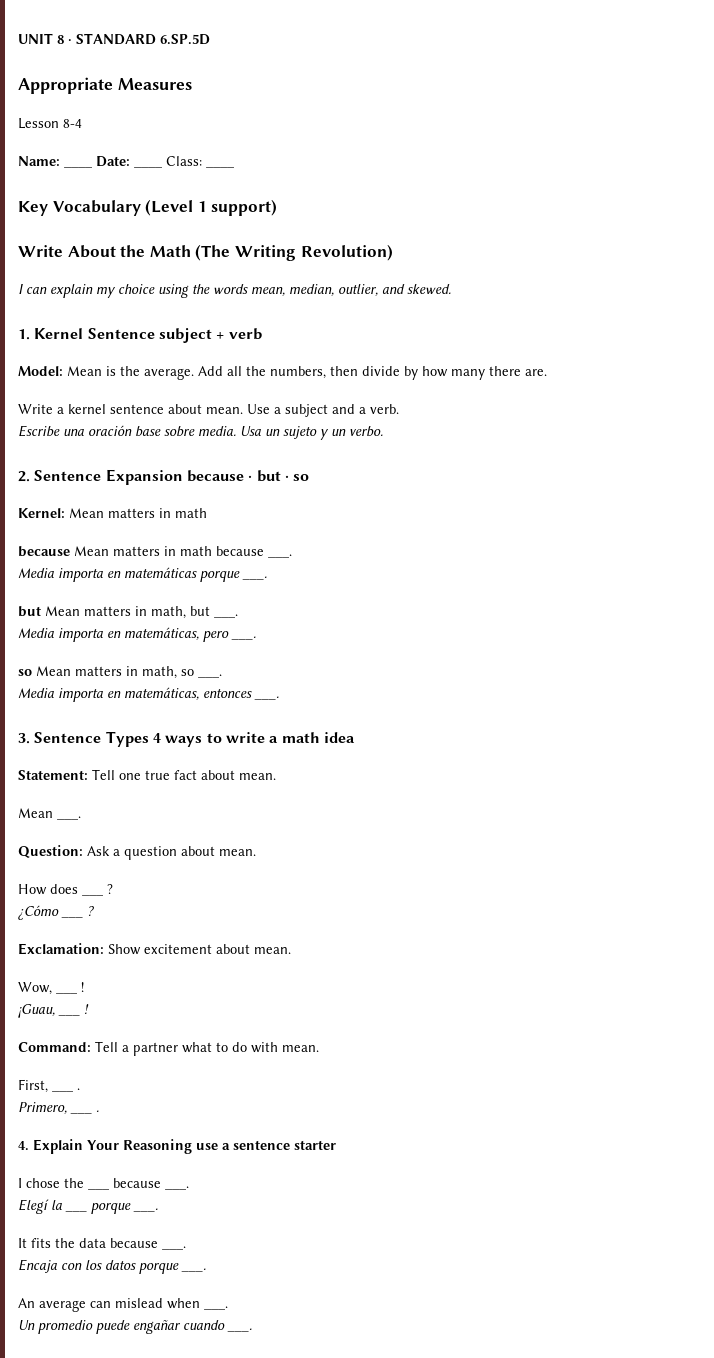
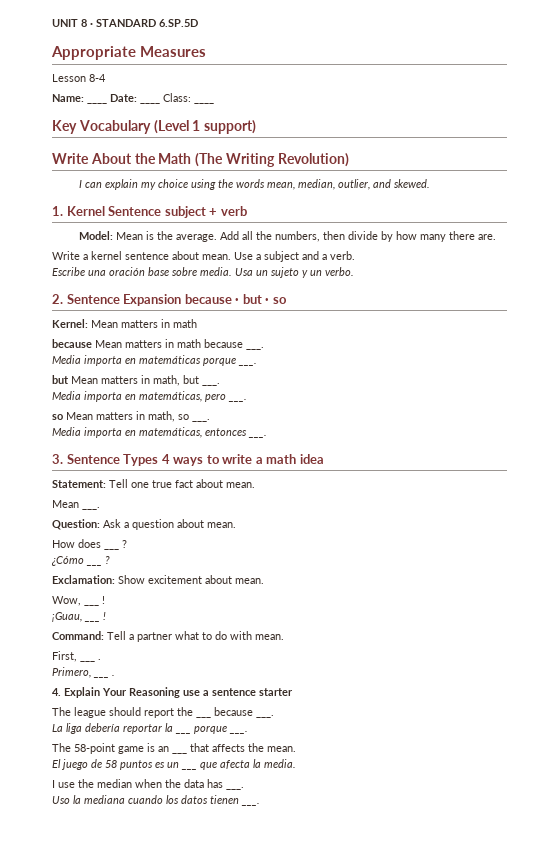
[18,1178,60,1188] I chose -> [52,707,174,718] The league should report
[18,1199,49,1214] Elegí -> [52,723,162,734] La liga debería reportar
[18,1238,51,1248] It fits -> [52,743,169,754] [172,752,187,754] [190,743,296,752] [52,759,179,770] [181,759,296,770] [52,779,162,788] The 58-point game is an ___ that affects the mean. // El juego de 58 puntos es un ___ que afecta la media. // I use the median when
[110,1238,186,1250] [18,1259,82,1273] because ___. // Encaja con -> [207,779,244,790] [52,795,163,804] has ___. // Uso la mediana cuando
[139,1262,206,1274] [18,1298,228,1312] [18,1319,252,1334] porque ___. // An average can mislead when ___. // Un promedio puede engañar cuando ___. -> [210,795,260,806] tienen ___.

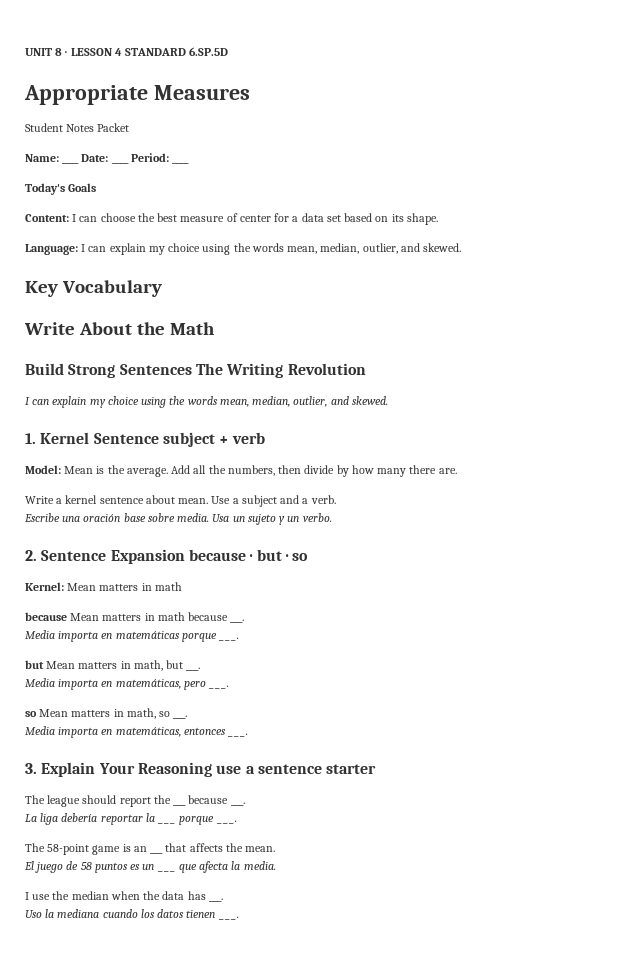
(93, 25) none -> [70,48,122,56] LESSON 4
[52,74,106,82] Lesson 8-4 -> [25,123,130,132] Student Notes Packet
[163,93,191,102] [194,102,214,104] Class: ____ -> [130,153,169,162] [172,162,190,164] [25,183,97,195] [25,213,438,225] [25,243,462,255] Period: ____ // Today's Goals // Content: I can choose the best measure of center for a data set based on its shape. // Language: I can explain my choice using the words mean, median, outlier, and skewed.
[153,120,257,134] (Level 1 support) -> (162, 288) none
[195,153,349,167] (The Writing Revolution) -> [25,363,366,378] // Build Strong Sentences The Writing Revolution
[66,454,324,466] [52,479,255,488] [52,500,100,510] [52,519,236,530] [52,539,101,548] [104,548,119,550] [122,540,127,548] [51,556,102,566] [105,556,110,564] [52,575,264,584] [52,596,99,606] [102,596,105,604] [52,612,100,622] [103,612,106,620] [52,631,284,642] [52,651,95,662] [98,659,101,660] [52,667,109,678] [112,675,115,676] [52,688,61,696] Sentence Types 4 ways to write a math idea // Statement: Tell one true fact about mean. // Mean ___. // Question: Ask a question about mean. // How does ___ ? // ¿Cómo ___ ? // Exclamation: Show excitement about mean. // Wow, ___ ! // ¡Guau, ___ ! // Command: Tell a partner what to do with mean. // First, ___ . // Primero, ___ . // 4. -> (37, 768) none

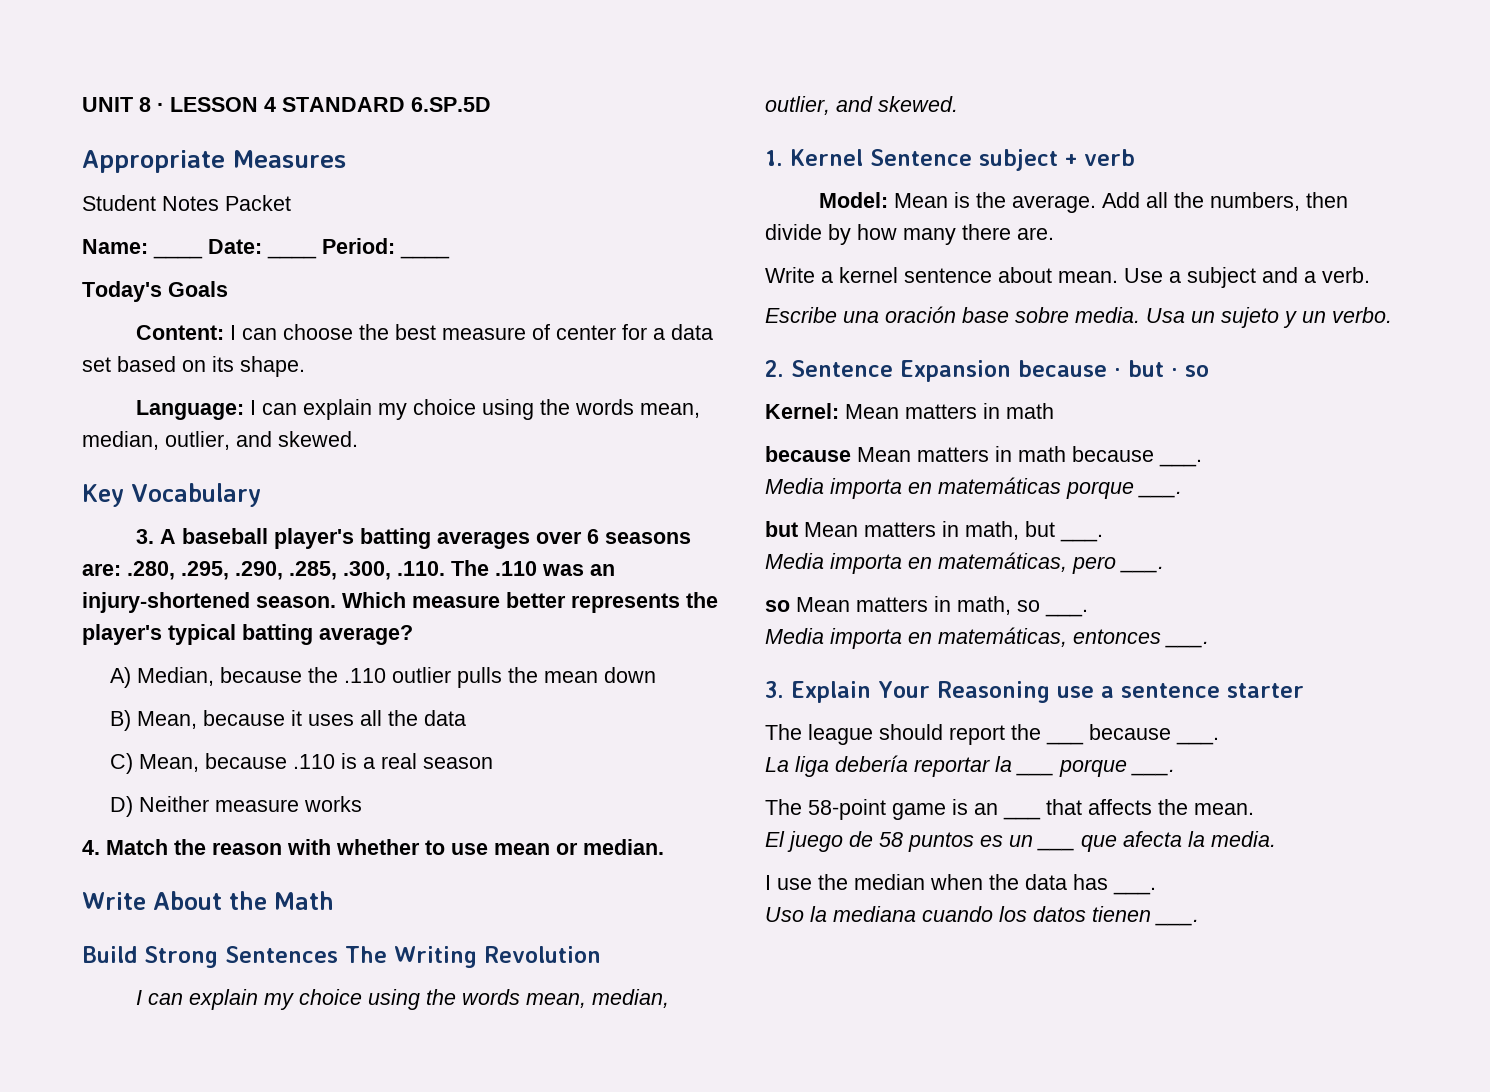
(162, 288) none -> [135,528,691,549] [82,560,615,580] [82,592,718,613] [82,624,413,645] [109,667,656,688] [109,710,466,731] [109,753,493,774] [109,796,362,817] [82,839,664,855] // 3. A baseball player's batting averages over 6 seasons are: .280, .295, .290, .285, .300, .110. The .110 was an injury-shortened season. Which measure better represents the player's typical batting average? // A) Median, because the .110 outlier pulls the mean down // B) Mean, because it uses all the data // C) Mean, because .110 is a real season // D) Neither measure works // 4. Match the reason with whether to use mean or median.

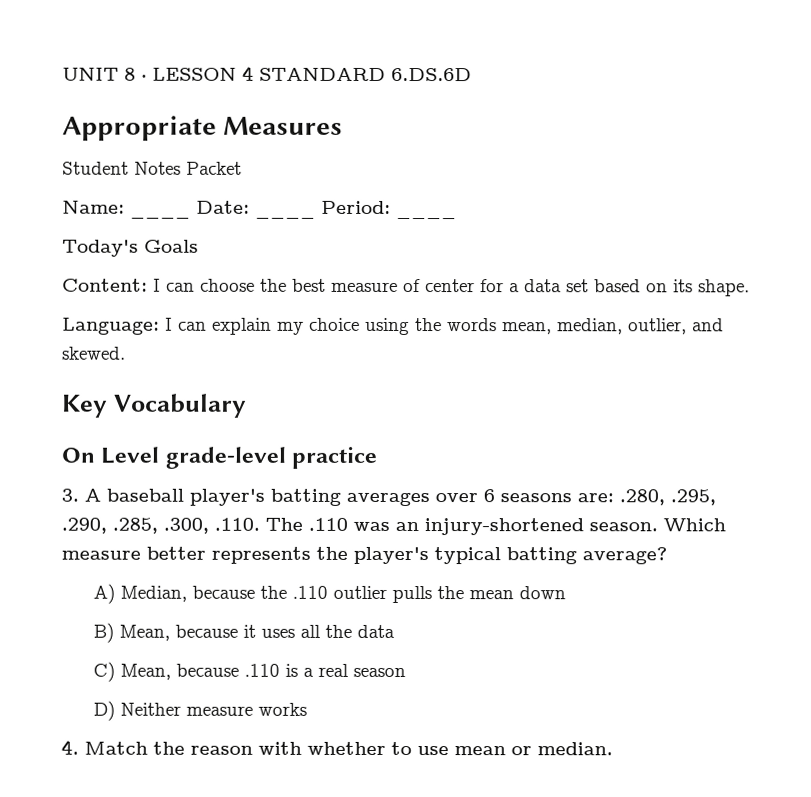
[411,97,491,112] 6.SP.5D -> [391,67,472,82] 6.DS.6D
(261, 495) none -> [61,446,378,469] // On Level grade-level practice
[82,891,334,910] [82,946,601,968] [135,989,669,1010] [765,96,958,115] [765,149,1135,171] [818,192,1348,213] [765,224,1054,245] [765,267,1370,288] [765,306,1392,328] [765,360,1209,382] [765,403,1054,419] [765,446,1202,467] [765,477,1182,499] [765,521,1103,542] [765,552,1164,574] [765,596,1088,617] [765,627,1209,649] [765,681,1304,703] [765,724,1041,745] [1046,740,1084,745] [1089,724,1219,745] [765,755,1012,777] [1016,759,1175,777] [765,799,998,820] [1003,815,1041,820] [1046,799,1254,815] [765,831,1033,852] [1037,831,1276,852] [765,874,1156,895] [765,906,1199,926] // Write About the Math // Build Strong Sentences The Writing Revolution // I can explain my choice using the words mean, median, outlier, and skewed. // 1. Kernel Sentence subject + verb // Model: Mean is the average. Add all the numbers, then divide by how many there are. // Write a kernel sentence about mean. Use a subject and a verb. // Escribe una oración base sobre media. Usa un sujeto y un verbo. // 2. Sentence Expansion because · but · so // Kernel: Mean matters in math // because Mean matters in math because ___. // Media importa en matemáticas porque ___. // but Mean matters in math, but ___. // Media importa en matemáticas, pero ___. // so Mean matters in math, so ___. // Media importa en matemáticas, entonces ___. // 3. Explain Your Reasoning use a sentence starter // The league should report the ___ because ___. // La liga debería reportar la ___ porque ___. // The 58-point game is an ___ that affects the mean. // El juego de 58 puntos es un ___ que afecta la media. // I use the median when the data has ___. // Uso la mediana cuando los datos tienen ___. -> (613, 749) none

